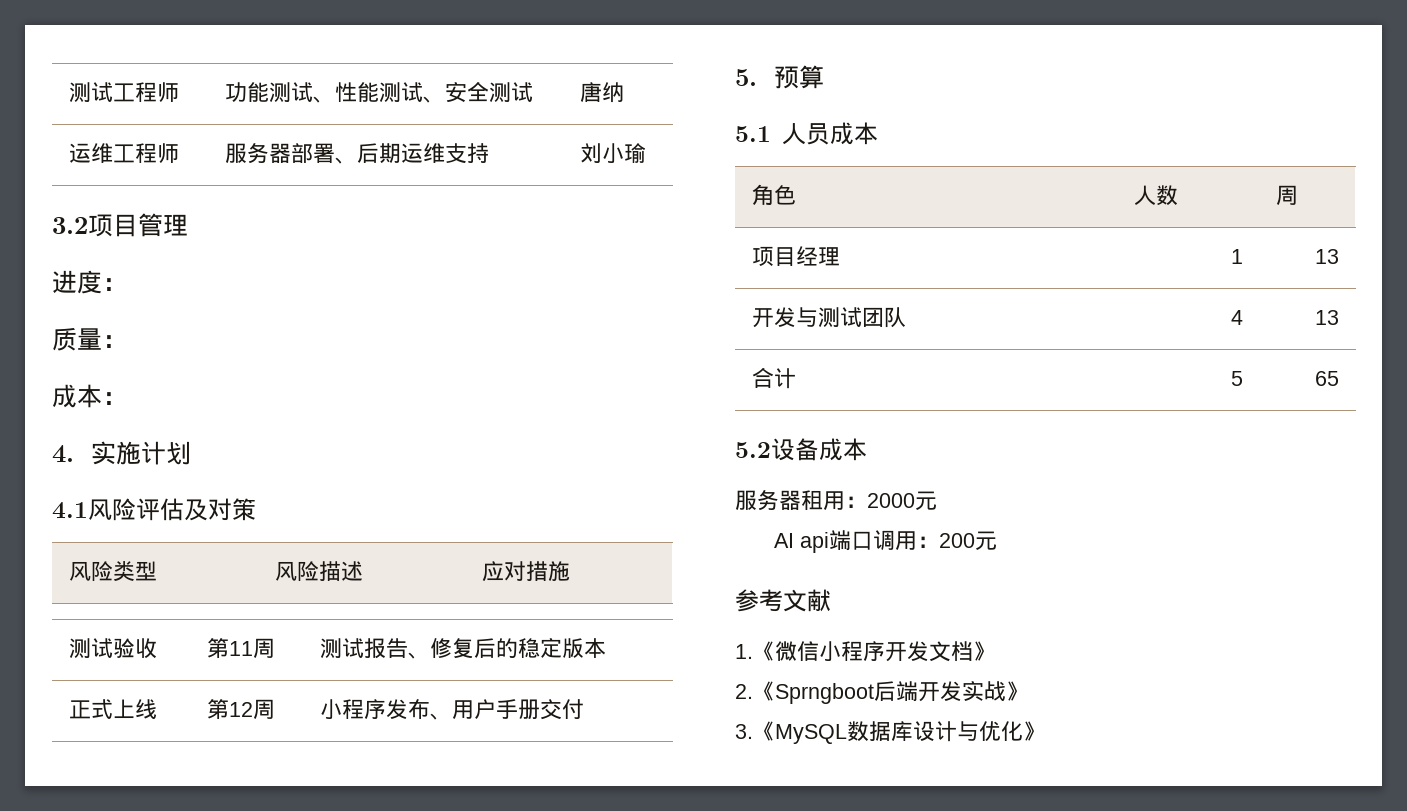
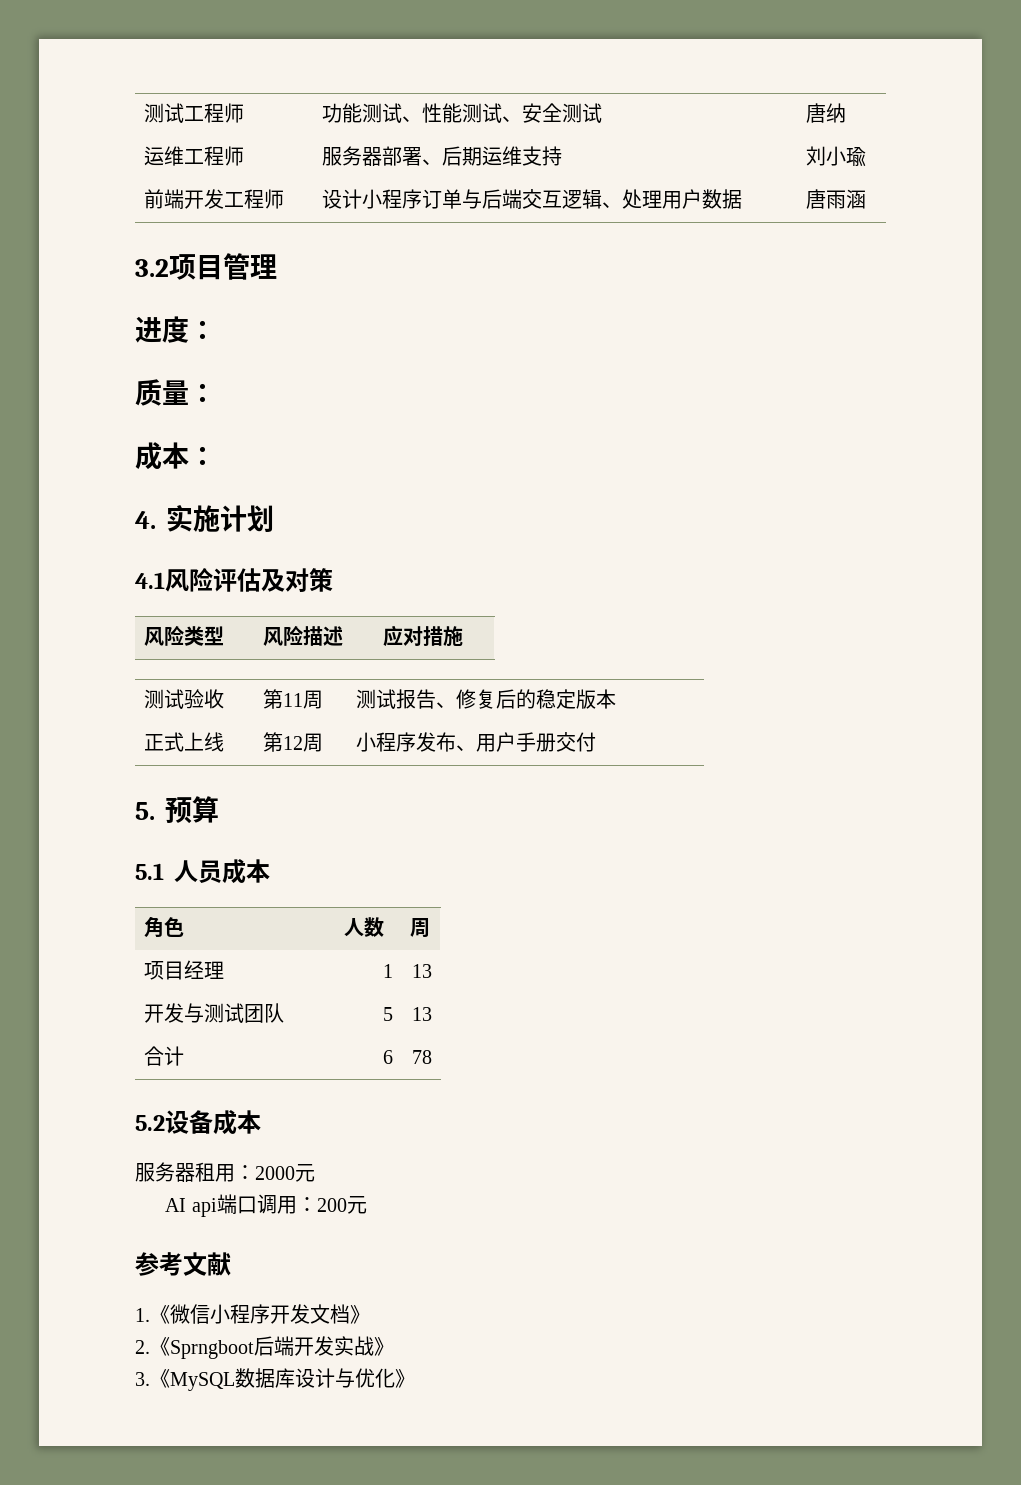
(646, 153) none -> [143,189,284,209] [321,189,742,209] [805,189,866,209] // 前端开发工程师 | 设计小程序订单与后端交互逻辑、处理用户数据 | 唐雨涵
[1231,310,1244,325] 4 -> [383,1007,394,1021] 5
[1231,371,1244,386] [1315,371,1340,386] 5 | 65 -> [383,1050,394,1064] [412,1050,433,1064] 6 | 78

